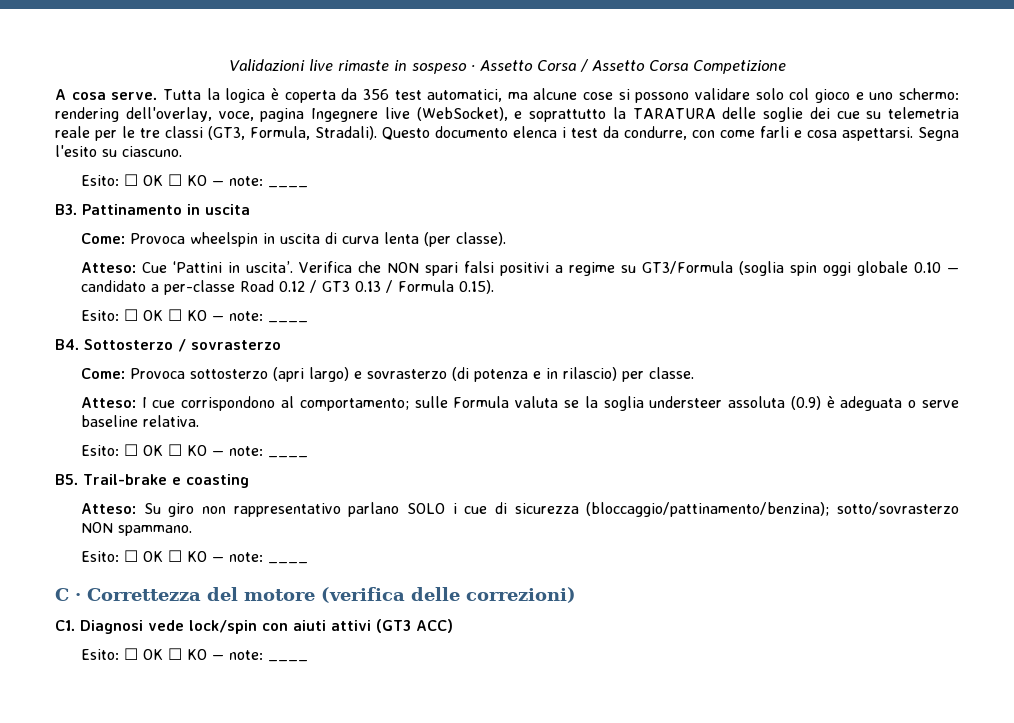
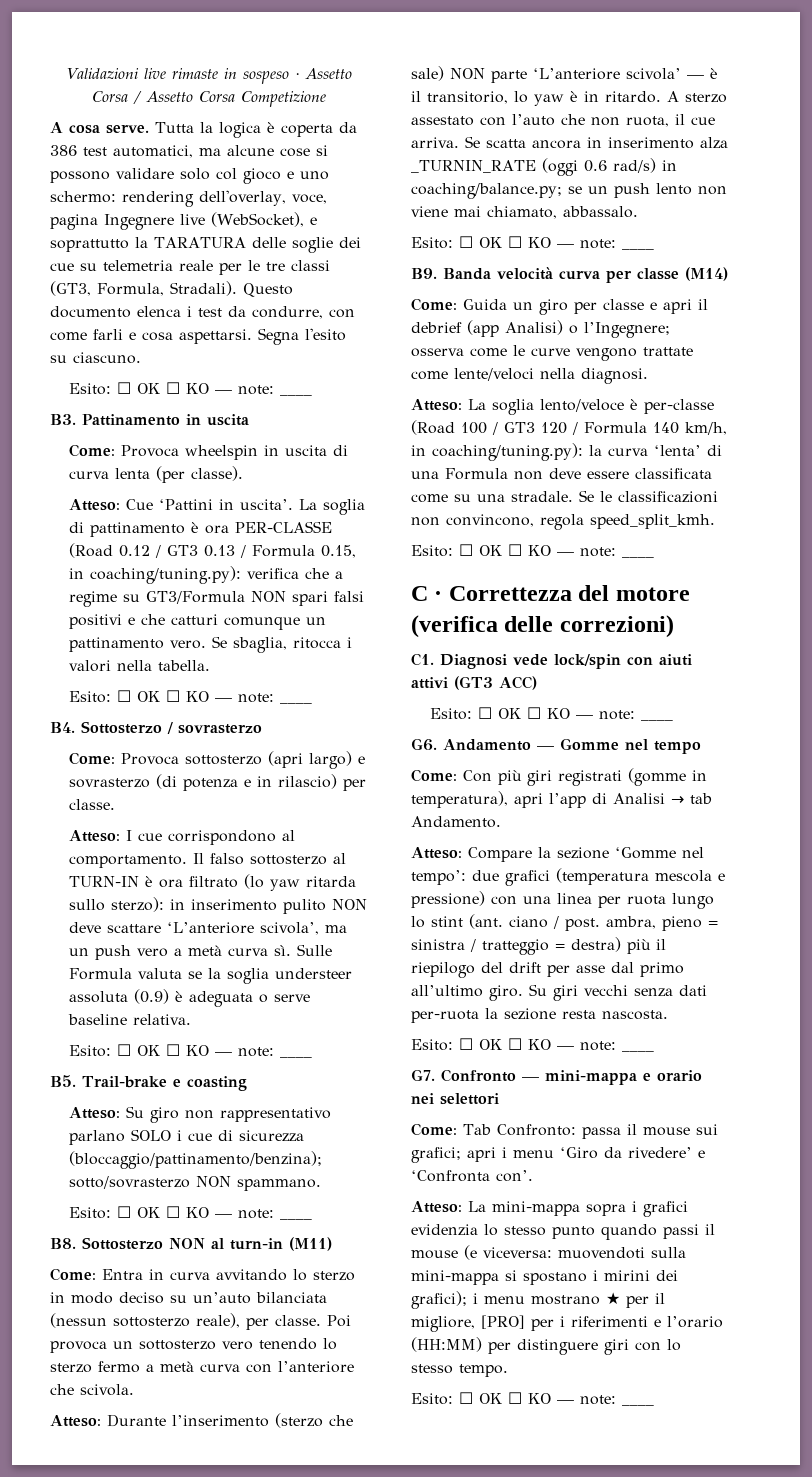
[362,89,389,100] 356 -> [50,145,77,156] 386
[298,261,959,276] [80,280,274,295] Verifica che NON spari falsi positivi a regime su GT3/Formula (soglia spin oggi globale 0.10 — candidato a per-classe Road -> [298,499,365,515] [68,521,332,537] [68,543,113,558] La soglia di pattinamento è ora PER-CLASSE (Road
[458,280,494,294] 0.15). -> [320,545,356,558] [68,566,343,584] [68,591,364,607] [68,614,326,630] [68,636,352,653] [68,660,210,672] 0.15, in coaching/tuning.py): verifica che a regime su GT3/Formula NON spari falsi positivi e che catturi comunque un pattinamento vero. Se sbaglia, ritocca i valori nella tabella.
[299,396,448,411] comportamento; sulle -> [68,853,346,868] [68,874,356,891] [68,897,367,914] [68,922,347,935] [68,944,332,960] comportamento. Il falso sottosterzo al TURN-IN è ora filtrato (lo yaw ritarda sullo sterzo): in inserimento pulito NON deve scattare ‘L’anteriore scivola’, ma un push vero a metà curva sì. Sulle
(308, 563) none -> [50,1237,332,1251] [50,1268,355,1281] [50,1292,327,1304] [50,1313,351,1330] [50,1338,337,1353] [50,1361,354,1373] [50,1384,134,1396] [50,1413,353,1428] [411,66,718,83] [411,91,727,106] [411,114,715,127] [411,136,728,149] [411,158,677,176] [411,183,727,199] [411,206,638,219] [411,236,654,250] [411,267,728,283] [411,298,708,315] [411,320,670,338] [411,345,693,361] [411,368,648,384] [411,399,714,415] [411,420,727,435] [411,443,722,461] [411,468,712,480] [411,490,718,503] [411,514,715,530] [411,544,654,558] // B8. Sottosterzo NON al turn-in (M11) // Come: Entra in curva avvitando lo sterzo in modo deciso su un’auto bilanciata (nessun sottosterzo reale), per classe. Poi provoca un sottosterzo vero tenendo lo sterzo fermo a metà curva con l’anteriore che scivola. // Atteso: Durante l’inserimento (sterzo che sale) NON parte ‘L’anteriore scivola’ — è il transitorio, lo yaw è in ritardo. A sterzo assestato con l’auto che non ruota, il cue arriva. Se scatta ancora in inserimento alza _TURNIN_RATE (oggi 0.6 rad/s) in coaching/balance.py; se un push lento non viene mai chiamato, abbassalo. // Esito: ☐ OK ☐ KO — note: ____ // B9. Banda velocità curva per classe (M14) // Come: Guida un giro per classe e apri il debrief (app Analisi) o l’Ingegnere; osserva come le curve vengono trattate come lente/veloci nella diagnosi. // Atteso: La soglia lento/veloce è per-classe (Road 100 / GT3 120 / Formula 140 km/h, in coaching/tuning.py): la curva ‘lenta’ di una Formula non deve essere classificata come su una stradale. Se le classificazioni non convincono, regola speed_split_kmh. // Esito: ☐ OK ☐ KO — note: ____
(308, 661) none -> [411,738,701,754] [411,768,707,786] [411,791,712,808] [411,816,501,828] [411,847,704,862] [411,868,725,886] [411,891,714,909] [411,914,718,931] [411,937,666,955] [411,962,684,978] [411,984,707,1001] [411,1008,668,1023] [411,1038,654,1052] [411,1069,702,1085] [411,1093,499,1105] [411,1123,718,1139] [411,1147,705,1163] [411,1170,533,1182] [411,1201,688,1217] [411,1224,715,1240] [411,1245,686,1260] [411,1270,678,1285] [411,1291,665,1309] [411,1315,723,1332] [411,1337,681,1355] [411,1364,508,1377] [411,1392,654,1406] // G6. Andamento — Gomme nel tempo // Come: Con più giri registrati (gomme in temperatura), apri l’app di Analisi → tab Andamento. // Atteso: Compare la sezione ‘Gomme nel tempo’: due grafici (temperatura mescola e pressione) con una linea per ruota lungo lo stint (ant. ciano / post. ambra, pieno = sinistra / tratteggio = destra) più il riepilogo del drift per asse dal primo all’ultimo giro. Su giri vecchi senza dati per-ruota la sezione resta nascosta. // Esito: ☐ OK ☐ KO — note: ____ // G7. Confronto — mini-mappa e orario nei selettori // Come: Tab Confronto: passa il mouse sui grafici; apri i menu ‘Giro da rivedere’ e ‘Confronta con’. // Atteso: La mini-mappa sopra i grafici evidenzia lo stesso punto quando passi il mouse (e viceversa: muovendoti sulla mini-mappa si spostano i mirini dei grafici); i menu mostrano ★ per il migliore, [PRO] per i riferimenti e l’orario (HH:MM) per distinguere giri con lo stesso tempo. // Esito: ☐ OK ☐ KO — note: ____

